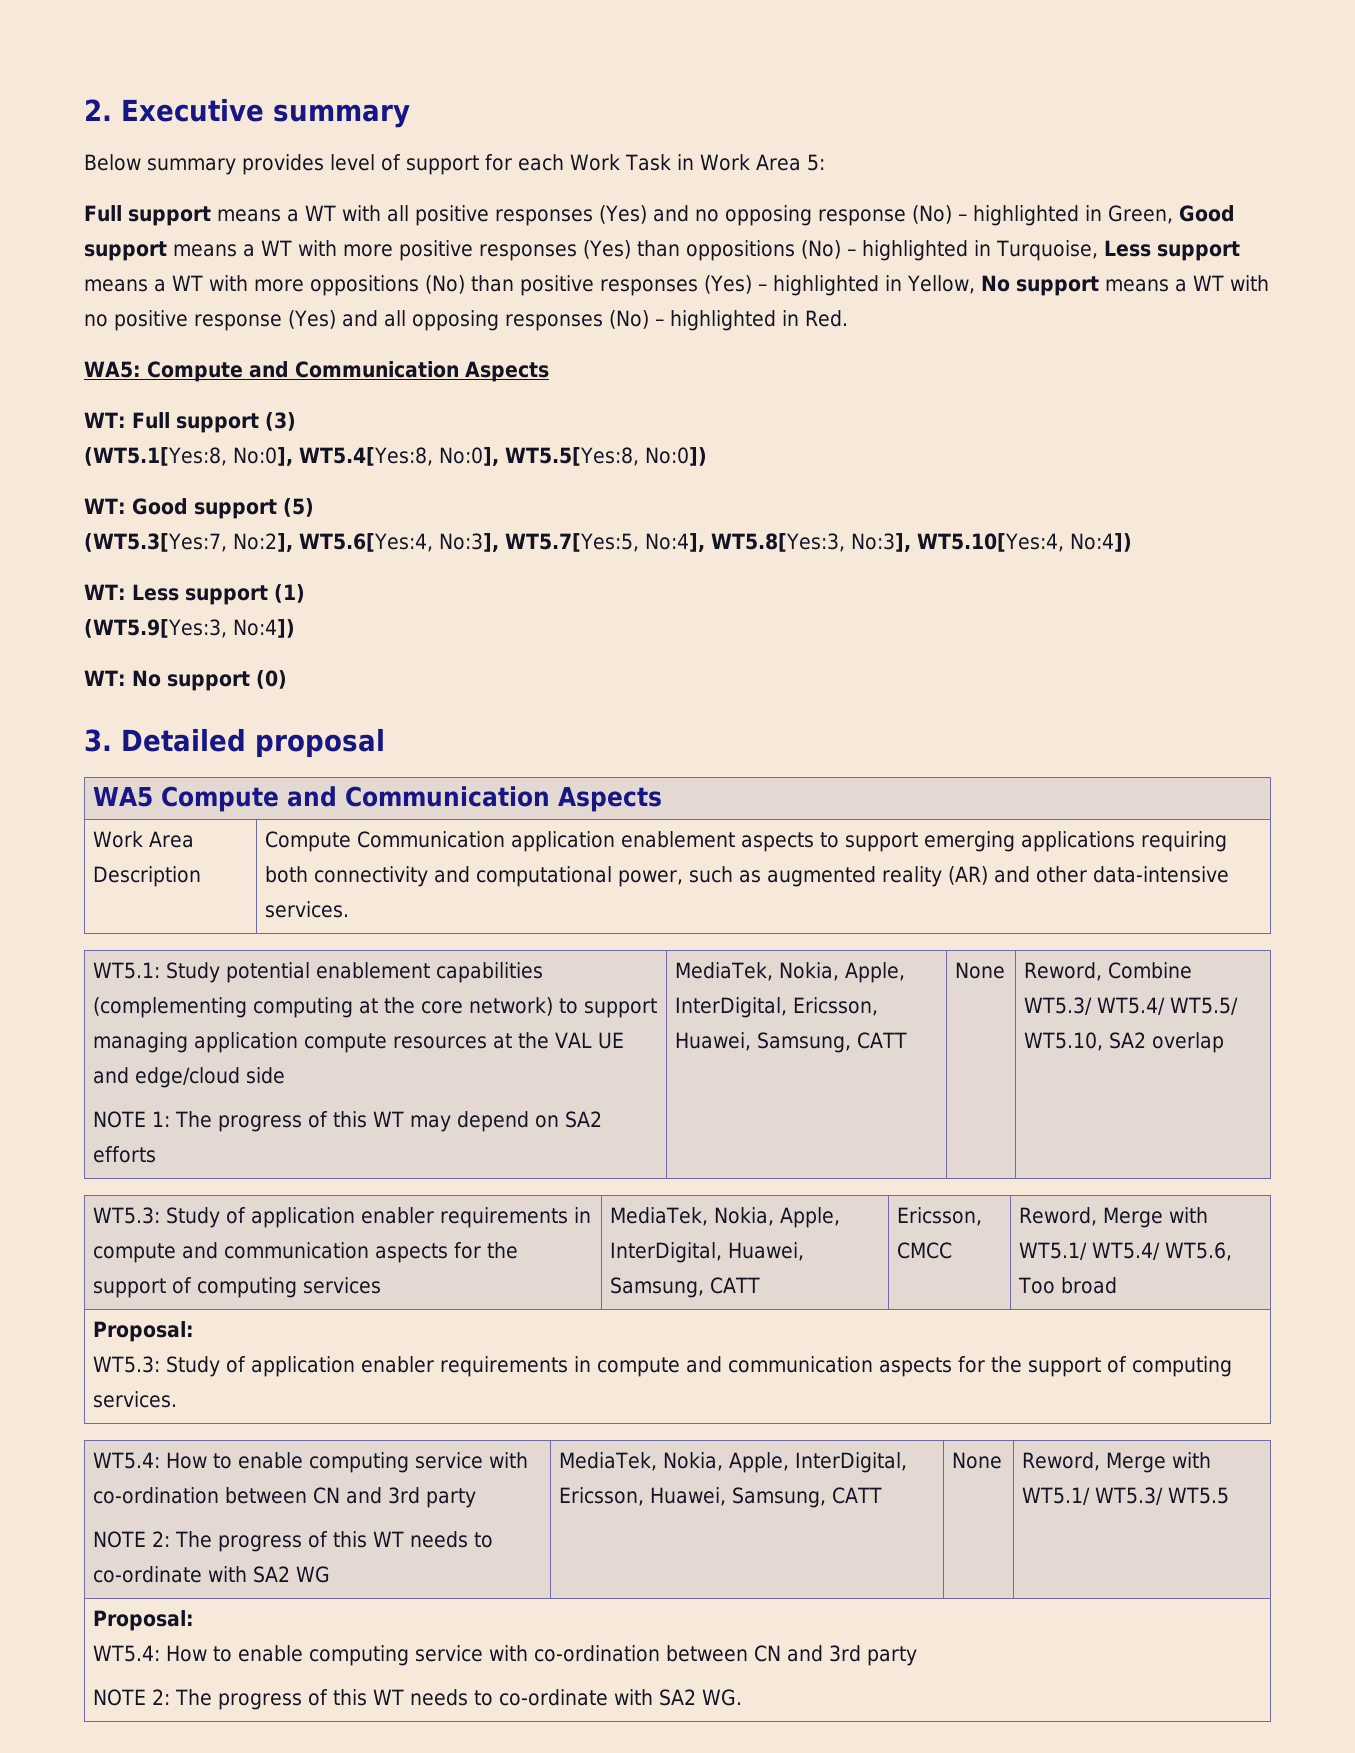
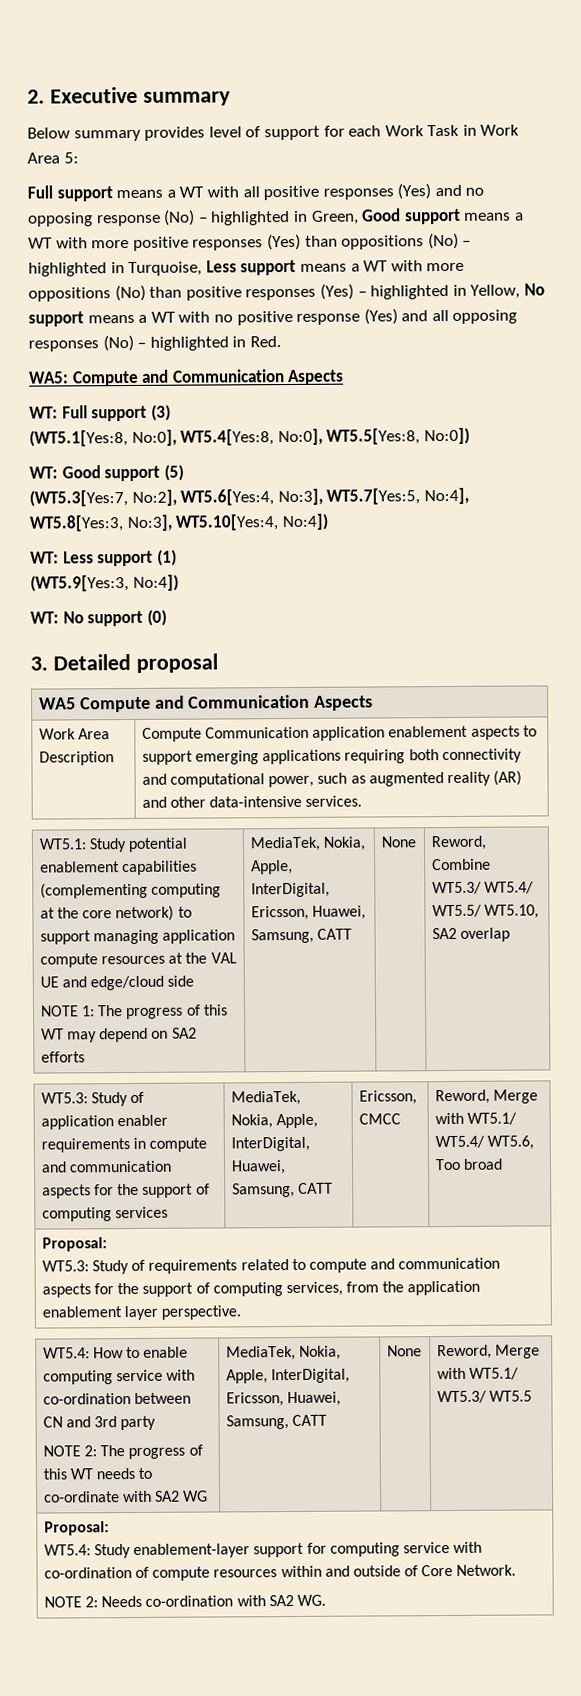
[251,1356,1233,1377] [93,1391,178,1408] application enabler requirements in compute and communication aspects for the support of computing services. -> [148,1257,501,1274] [41,1280,481,1298] [41,1305,242,1321] requirements related to compute and communication aspects for the support of computing services, from the application enablement layer perspective.
[166,1645,918,1666] [93,1689,609,1710] How to enable computing service with co-ordination between CN and 3rd party // NOTE 2: The progress of this WT needs to co-ordinate -> [93,1541,483,1559] [43,1564,517,1581] [43,1595,234,1608] Study enablement-layer support for computing service with co-ordination of compute resources within and outside of Core Network. // NOTE 2: Needs co-ordination

